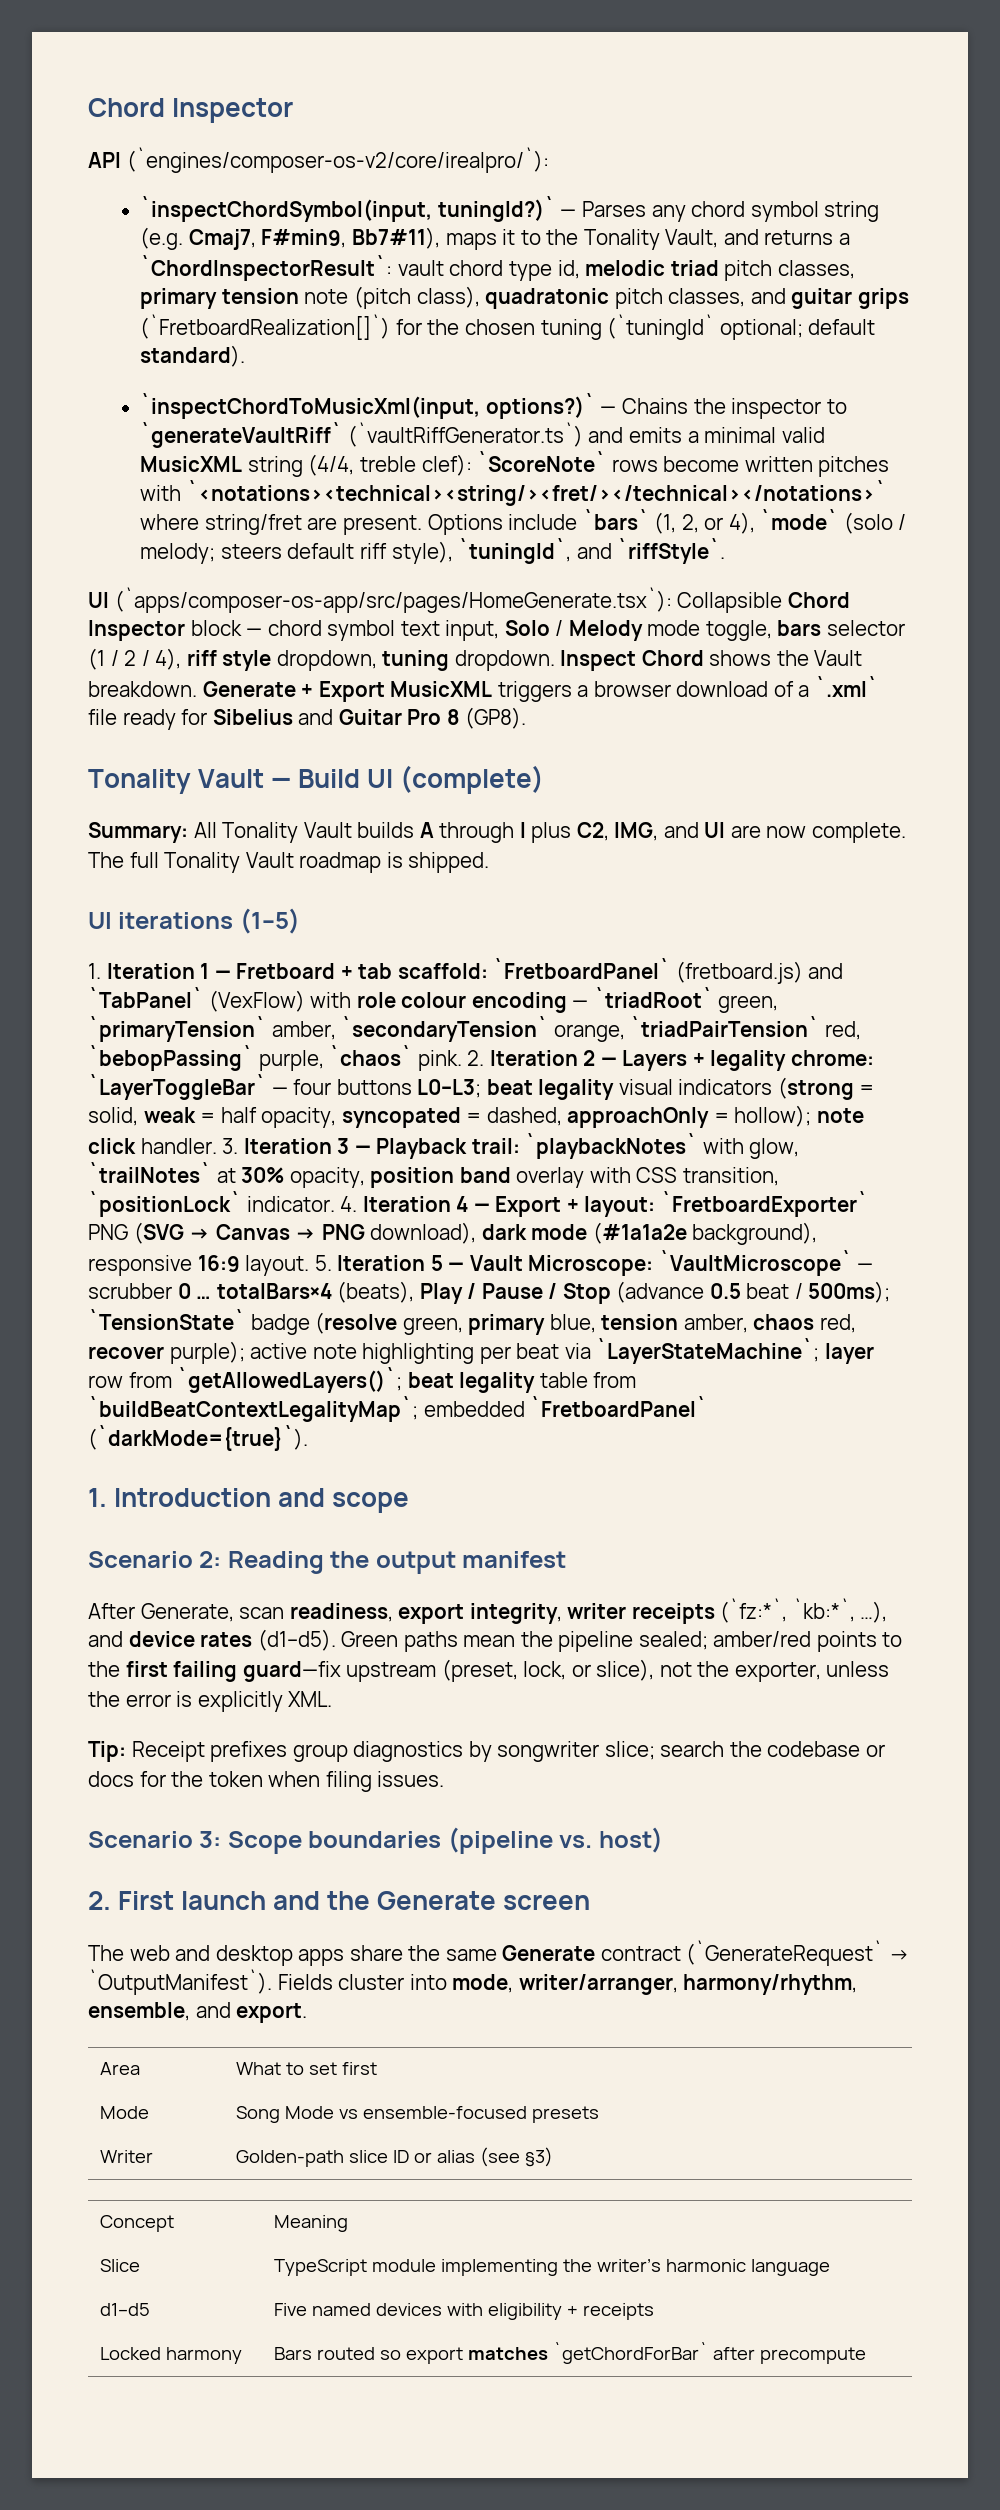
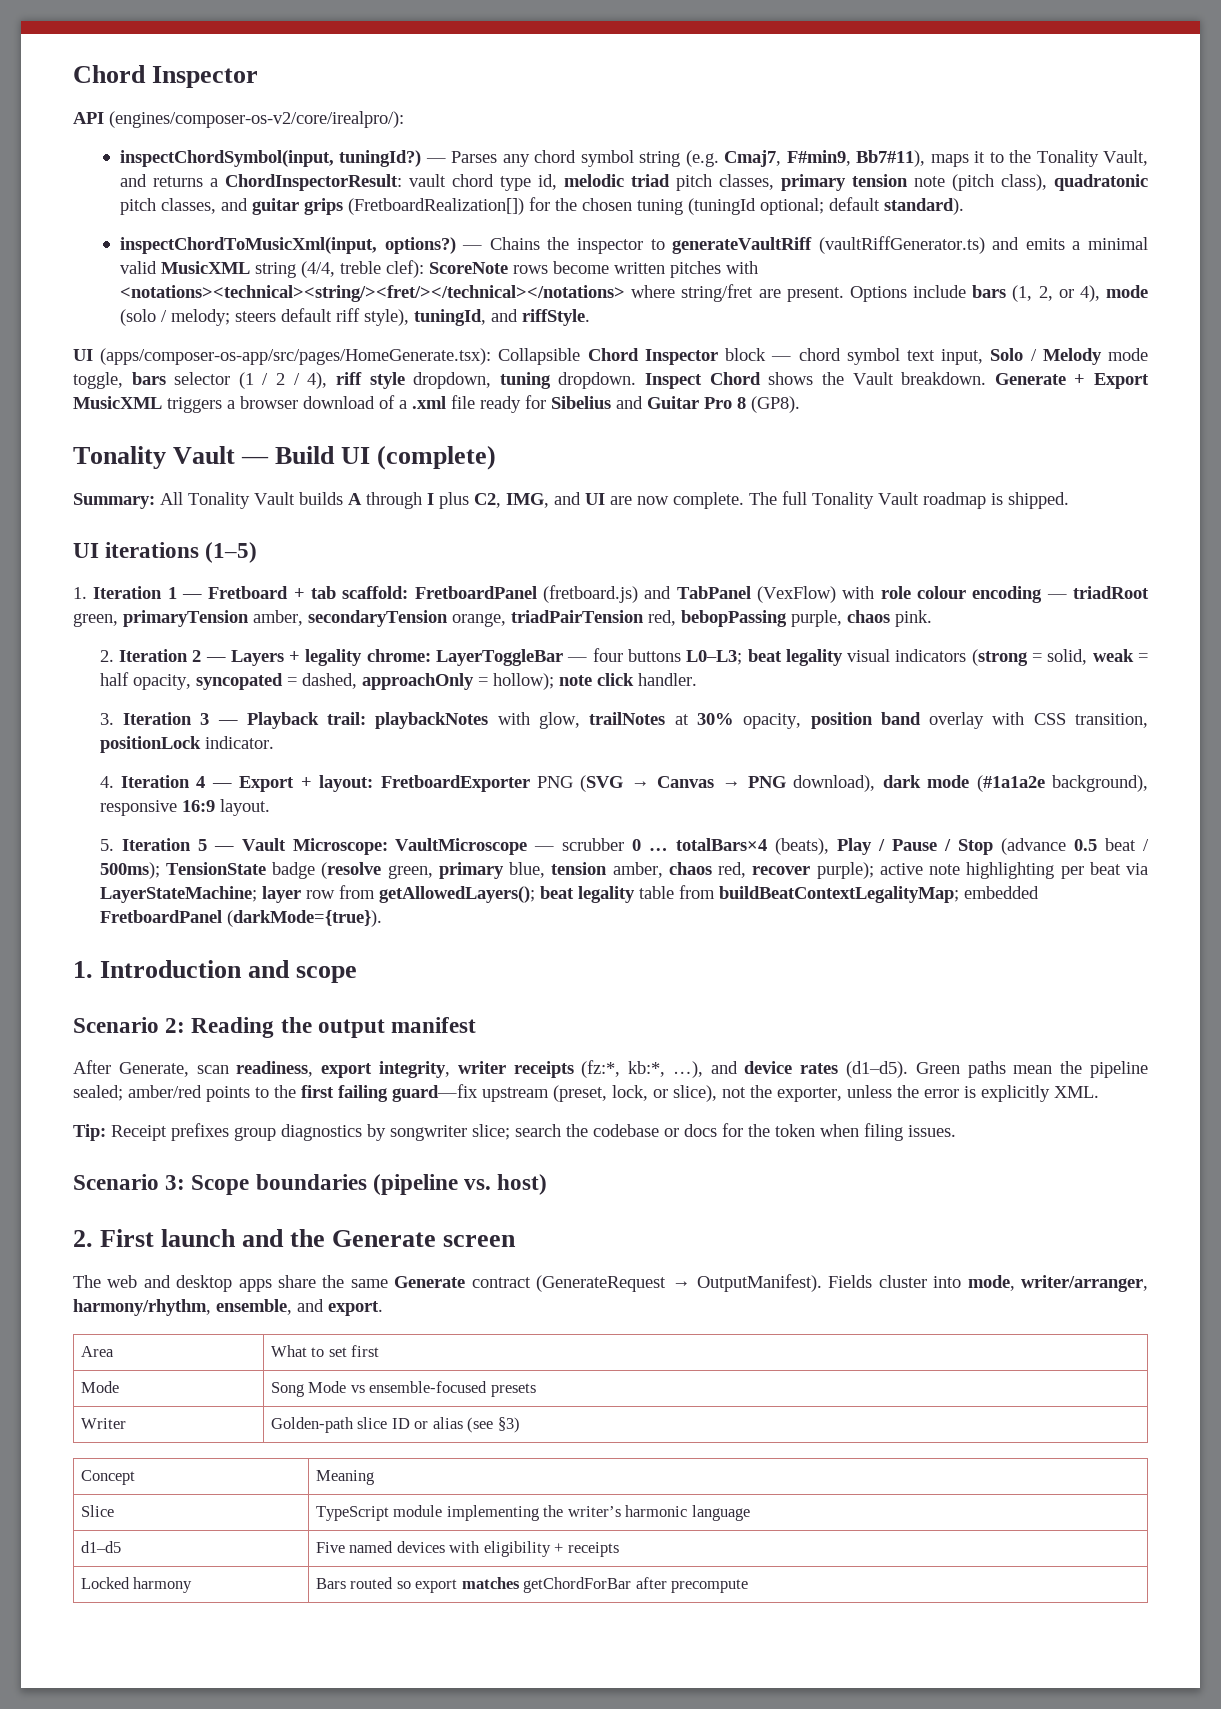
[126,147,549,173] [140,196,555,222] (`engines/composer-os-v2/core/irealpro/`): // `inspectChordSymbol(input, tuningId?)` -> [109,111,404,128] [120,150,422,167] (engines/composer-os-v2/core/irealpro/): // inspectChordSymbol(input, tuningId?)
[140,255,393,281] `ChordInspectorResult`: -> [225,174,403,191] ChordInspectorResult:
[140,314,391,340] (`FretboardRealization[]`) -> [348,198,525,215] (FretboardRealization[])
[607,314,715,340] (`tuningId` -> [688,198,757,215] (tuningId
[140,393,595,419] `inspectChordToMusicXml(input, options?)` -> [120,237,456,254] inspectChordToMusicXml(input, options?)
[140,422,583,448] `generateVaultRiff` (`vaultRiffGenerator.ts`) -> [672,236,985,254] generateVaultRiff (vaultRiffGenerator.ts)
[477,451,607,472] `ScoreNote` -> [429,262,509,274] ScoreNote
[186,480,886,506] `<notations><technical><string/><fret/></technical></notations>` -> [120,285,626,302] <notations><technical><string/><fret/></technical></notations>
[582,509,649,530] `bars` -> [972,285,1007,298] bars
[760,509,839,530] `mode` -> [1105,285,1148,298] mode
[458,538,726,564] [88,587,672,613] `tuningId`, and `riffStyle`. // UI (`apps/composer-os-app/src/pages/HomeGenerate.tsx`): -> [414,309,591,326] [73,348,492,365] tuningId, and riffStyle. // UI (apps/composer-os-app/src/pages/HomeGenerate.tsx):
[814,676,878,697] `.xml` -> [412,396,446,409] .xml
[493,958,671,979] `FretboardPanel` -> [414,586,537,599] FretboardPanel
[88,987,203,1008] `TabPanel` -> [676,586,751,599] TabPanel
[593,987,779,1013] [88,1016,861,1042] [88,1045,413,1071] `triadRoot` green, `primaryTension` amber, `secondaryTension` orange, `triadPairTension` red, `bebopPassing` purple, `chaos` -> [1073,586,1150,599] [73,610,890,627] triadRoot green, primaryTension amber, secondaryTension orange, triadPairTension red, bebopPassing purple, chaos
(462, 1060) none -> (932, 618) //
[88,1074,266,1100] `LayerToggleBar` -> [436,649,564,666] LayerToggleBar
(217, 1146) none -> (697, 679) //
[525,1133,698,1159] `playbackNotes` -> [375,712,489,729] playbackNotes
[88,1162,211,1183] `trailNotes` -> [589,712,666,725] trailNotes
[88,1191,241,1217] `positionLock` -> [99,736,201,753] positionLock
(335, 1204) none -> (274, 742) //
[660,1191,868,1217] `FretboardExporter` -> [380,775,530,792] FretboardExporter
(310, 1265) none -> (270, 807) //
[658,1250,852,1276] `VaultMicroscope` -> [395,838,528,855] VaultMicroscope
[88,1309,245,1330] `TensionState` -> [165,862,266,875] TensionState
[596,1338,820,1364] `LayerStateMachine`; -> [99,886,257,903] LayerStateMachine;
[177,1367,403,1393] `getAllowedLayers()`; -> [378,886,535,903] getAllowedLayers();
[88,1396,708,1422] [88,1425,308,1451] `buildBeatContextLegalityMap`; embedded `FretboardPanel` (`darkMode={true}`). -> [718,886,1039,903] [99,910,382,927] buildBeatContextLegalityMap; embedded FretboardPanel (darkMode={true}).
[720,1598,855,1623] (`fz:*`, `kb:*`, -> [581,1060,666,1078] (fz:*, kb:*,
[686,1940,910,1966] [88,1969,272,1995] (`GenerateRequest` → `OutputManifest`). -> [536,1274,822,1292] (GenerateRequest → OutputManifest).
[553,2342,709,2364] `getChordForBar` -> [523,1577,632,1593] getChordForBar

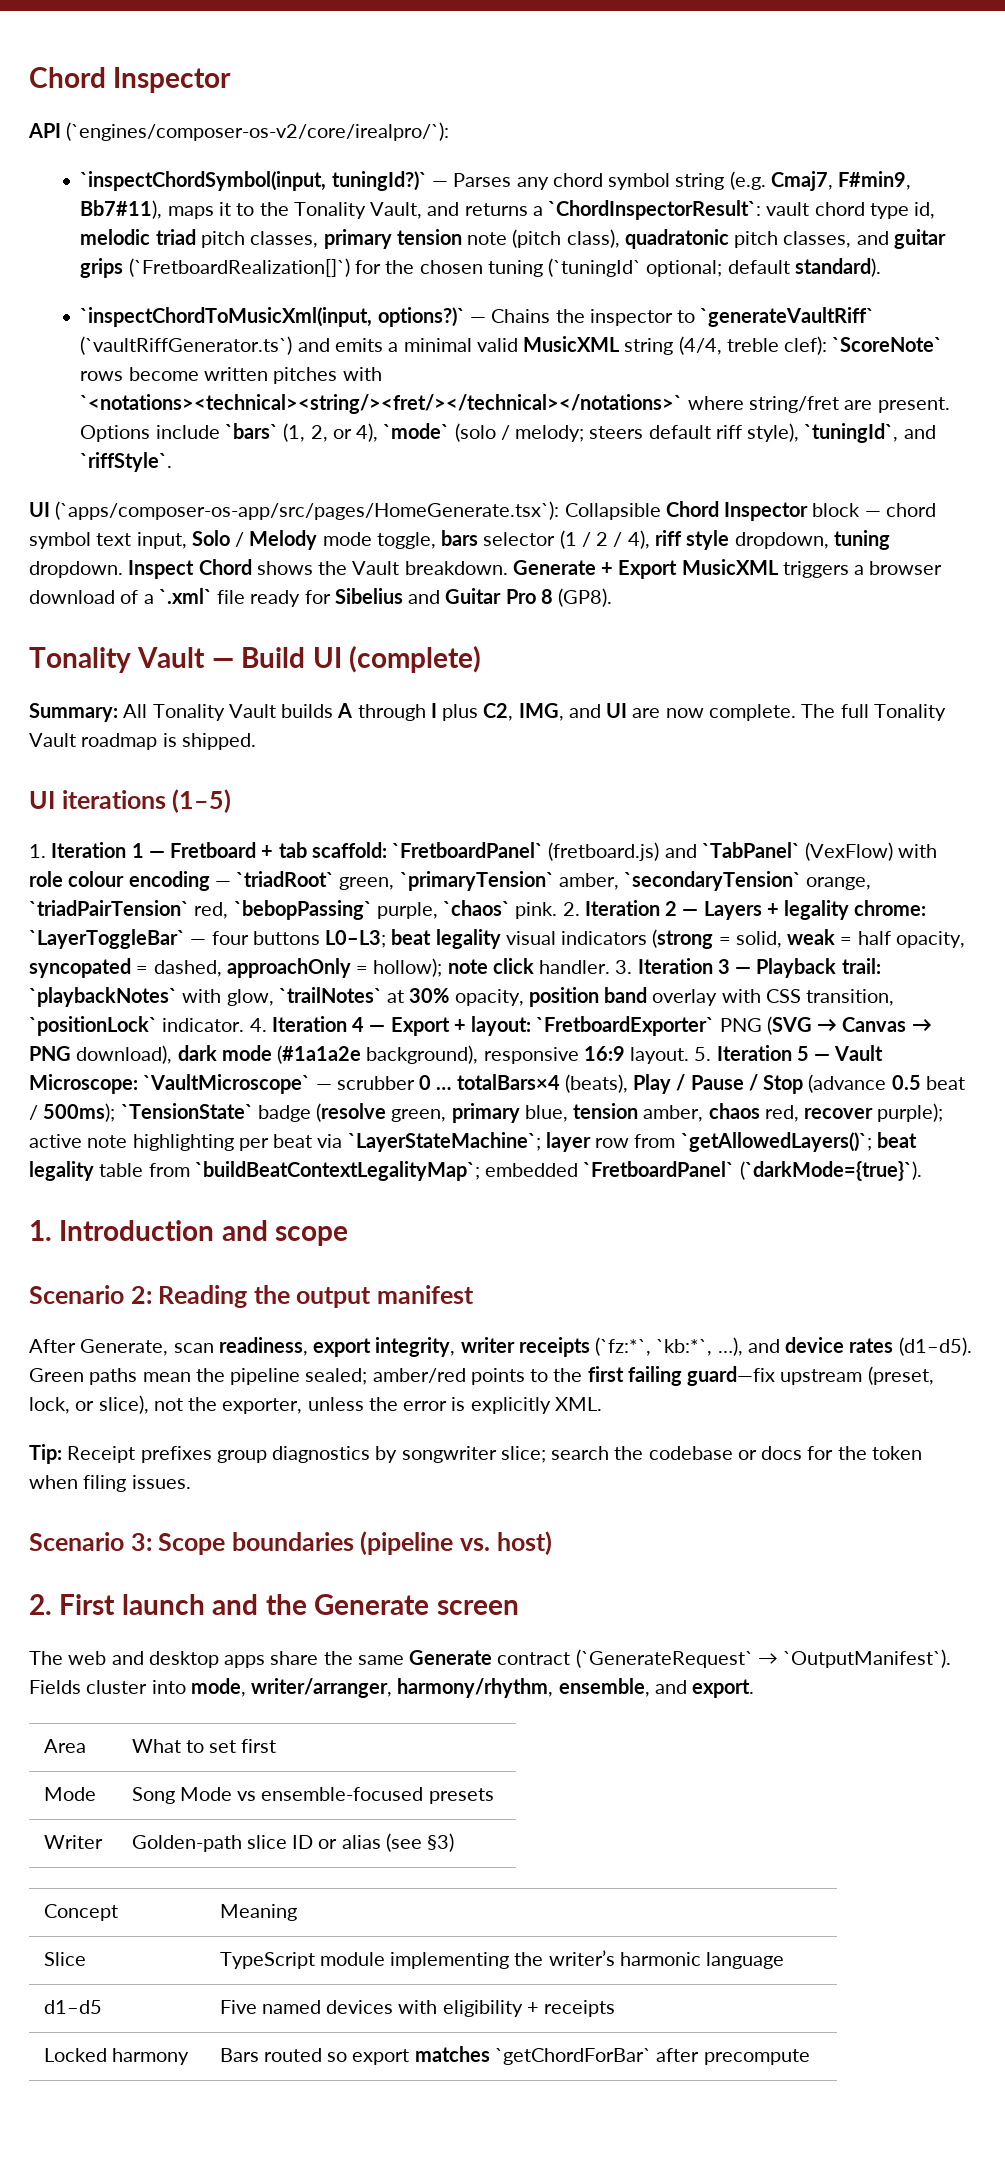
[109,111,404,128] [120,150,422,167] (engines/composer-os-v2/core/irealpro/): // inspectChordSymbol(input, tuningId?) -> [66,122,450,141] [80,171,427,191] (`engines/composer-os-v2/core/irealpro/`): // `inspectChordSymbol(input, tuningId?)`
[225,174,403,191] ChordInspectorResult: -> [548,200,762,220] `ChordInspectorResult`:
[348,198,525,215] (FretboardRealization[]) -> [128,258,350,277] (`FretboardRealization[]`)
[688,198,757,215] (tuningId -> [548,258,642,277] (`tuningId`
[120,237,456,254] inspectChordToMusicXml(input, options?) -> [80,307,465,327] `inspectChordToMusicXml(input, options?)`
[672,236,985,254] generateVaultRiff (vaultRiffGenerator.ts) -> [700,307,875,327] [80,336,293,355] `generateVaultRiff` (`vaultRiffGenerator.ts`)
[429,262,509,274] ScoreNote -> [832,337,943,352] `ScoreNote`
[120,285,626,302] <notations><technical><string/><fret/></technical></notations> -> [80,394,683,414] `<notations><technical><string/><fret/></technical></notations>`
[972,285,1007,298] bars -> [224,423,278,439] `bars`
[1105,285,1148,298] mode -> [383,423,450,439] `mode`
[414,309,591,326] [73,348,492,365] tuningId, and riffStyle. // UI (apps/composer-os-app/src/pages/HomeGenerate.tsx): -> [804,423,936,443] [80,452,173,472] [29,501,560,520] `tuningId`, and `riffStyle`. // UI (`apps/composer-os-app/src/pages/HomeGenerate.tsx`):
[412,396,446,409] .xml -> [158,588,212,604] `.xml`
[414,586,537,599] FretboardPanel -> [392,842,544,858] `FretboardPanel`
[676,586,751,599] TabPanel -> [701,842,800,858] `TabPanel`
[1073,586,1150,599] [73,610,890,627] triadRoot green, primaryTension amber, secondaryTension orange, triadPairTension red, bebopPassing purple, chaos -> [236,871,872,891] [29,900,511,920] `triadRoot` green, `primaryTension` amber, `secondaryTension` orange, `triadPairTension` red, `bebopPassing` purple, `chaos`
(932, 618) // -> (558, 910) none
[436,649,564,666] LayerToggleBar -> [29,929,185,949] `LayerToggleBar`
(697, 679) // -> (611, 967) none
[375,712,489,729] playbackNotes -> [29,987,177,1007] `playbackNotes`
[589,712,666,725] trailNotes -> [278,987,382,1003] `trailNotes`
[99,736,201,753] positionLock -> [29,1016,157,1036] `positionLock`
(274, 742) // -> (245, 1025) none
[380,775,530,792] FretboardExporter -> [536,1016,715,1036] `FretboardExporter`
(270, 807) // -> (690, 1055) none
[395,838,528,855] VaultMicroscope -> [143,1074,311,1094] `VaultMicroscope`
[165,862,266,875] TensionState -> [120,1103,253,1119] `TensionState`
[99,886,257,903] LayerStateMachine; -> [347,1132,541,1152] `LayerStateMachine`;
[378,886,535,903] getAllowedLayers(); -> [680,1132,872,1152] `getAllowedLayers()`;
[718,886,1039,903] [99,910,382,927] buildBeatContextLegalityMap; embedded FretboardPanel (darkMode={true}). -> [194,1161,922,1181] `buildBeatContextLegalityMap`; embedded `FretboardPanel` (`darkMode={true}`).
[581,1060,666,1078] (fz:*, kb:*, -> [595,1337,713,1356] (`fz:*`, `kb:*`,
[536,1274,822,1292] (GenerateRequest → OutputManifest). -> [575,1649,952,1668] (`GenerateRequest` → `OutputManifest`).
[523,1577,632,1593] getChordForBar -> [494,2048,651,2065] `getChordForBar`

